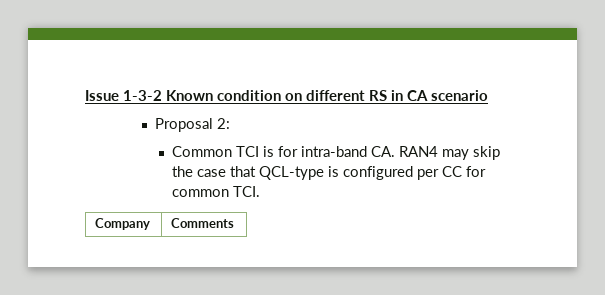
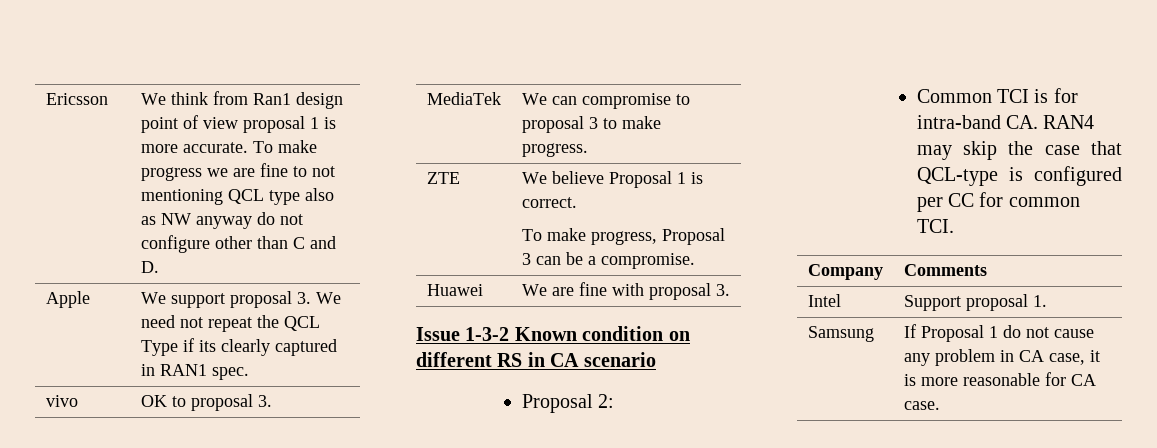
(85, 95) none -> [45,93,108,105] [140,91,343,109] [140,115,336,133] [140,140,317,153] [140,163,335,181] [140,188,334,205] [140,212,303,229] [140,235,336,253] [140,261,159,273] [45,291,90,308] [140,291,341,308] [140,315,320,332] [140,338,337,356] [140,364,249,380] [45,395,78,407] [140,394,272,411] [426,92,501,105] [521,93,690,109] [521,116,661,133] [521,143,588,157] [426,172,460,184] [521,171,703,188] [521,197,577,208] [521,228,725,245] [521,252,695,269] [426,284,483,296] [521,282,730,300] Ericsson | We think from Ran1 design point of view proposal 1 is more accurate. To make progress we are fine to not mentioning QCL type also as NW anyway do not configure other than C and D. // Apple | We support proposal 3. We need not repeat the QCL Type if its clearly captured in RAN1 spec. // vivo | OK to proposal 3. // MediaTek | We can compromise to proposal 3 to make progress. // ZTE | We believe Proposal 1 is correct. // To make progress, Proposal 3 can be a compromise. // Huawei | We are fine with proposal 3. //
(235, 223) none -> [807,294,841,307] [903,294,1047,311] [807,326,874,342] [903,324,1094,342] [903,349,1100,366] [903,372,1096,386] [903,401,940,410] // Intel | Support proposal 1. // Samsung | If Proposal 1 do not cause any problem in CA case, it is more reasonable for CA case.

